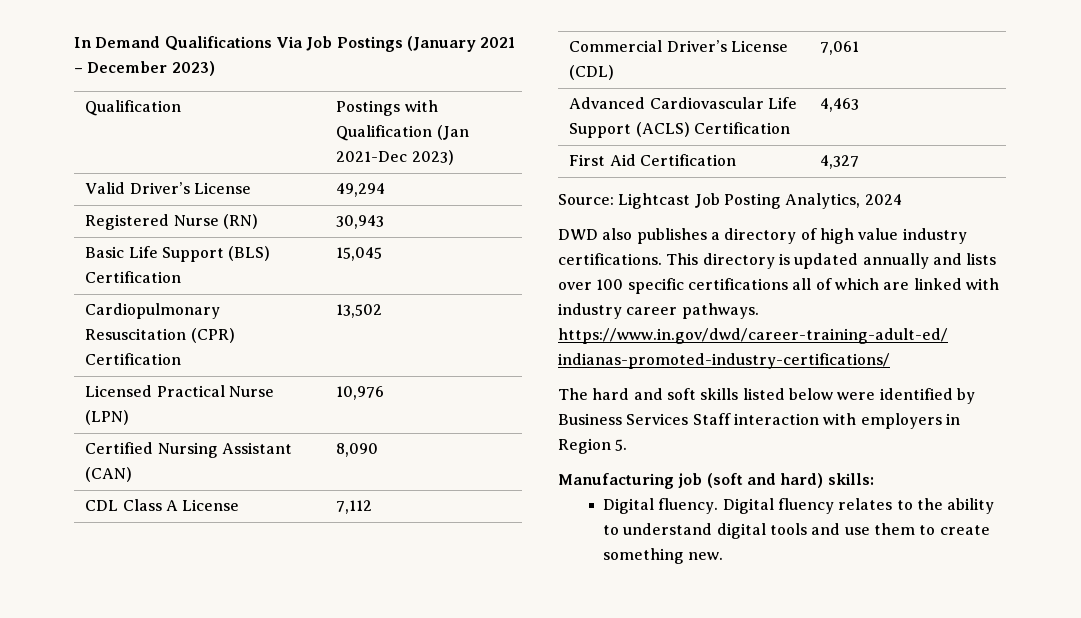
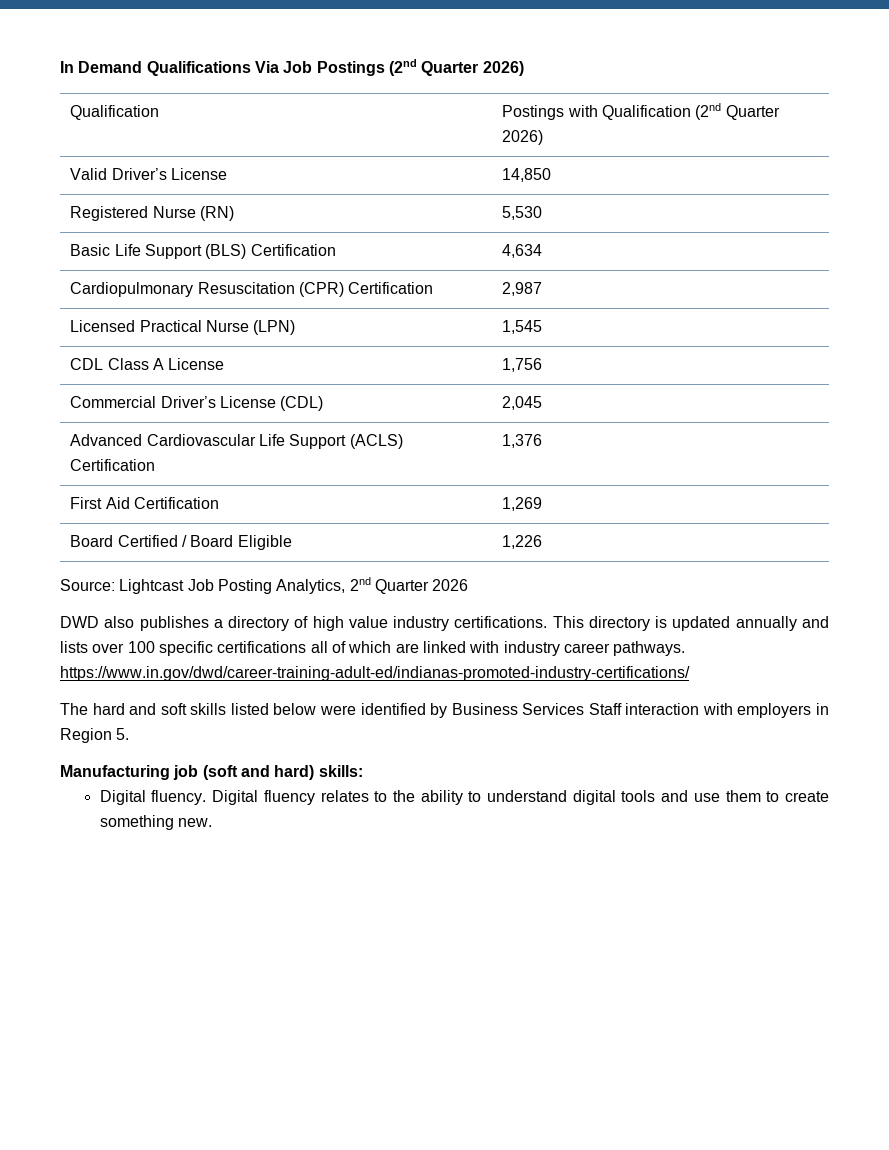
[406,36,516,52] [74,61,215,76] (January 2021 – December 2023) -> [388,59,524,76] (2nd Quarter 2026)
[436,125,469,140] [336,150,454,165] (Jan 2021-Dec 2023) -> [695,103,780,120] [502,130,544,145] (2nd Quarter 2026)
[336,183,386,197] 49,294 -> [502,168,552,182] 14,850
[336,215,385,229] 30,943 -> [502,206,543,220] 5,530
[336,247,383,261] 15,045 -> [502,244,543,258] 4,634
[336,304,383,318] 13,502 -> [502,282,543,296] 2,987
[336,386,385,400] [85,442,292,458] [85,467,133,482] [336,443,379,457] 10,976 // Certified Nursing Assistant (CAN) | 8,090 -> [502,320,543,334] 1,545
[336,500,373,514] 7,112 -> [502,358,543,372] 1,756
[820,41,860,55] 7,061 -> [502,396,543,410] 2,045
[820,98,860,112] 4,463 -> [502,434,543,448] 1,376
[820,155,860,169] 4,327 -> [502,497,543,511] [70,535,292,550] [502,535,543,549] 1,269 // Board Certified / Board Eligible | 1,226
[864,194,902,205] 2024 -> [349,577,469,594] 2nd Quarter 2026

